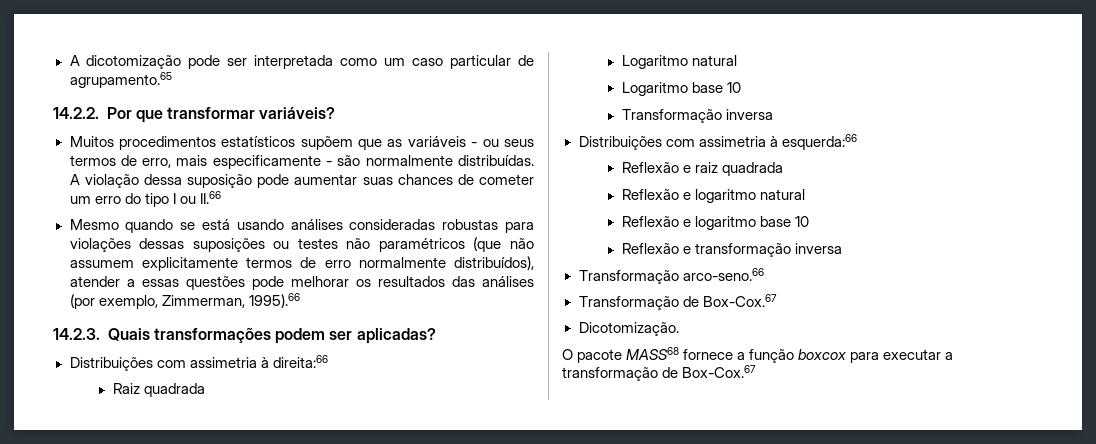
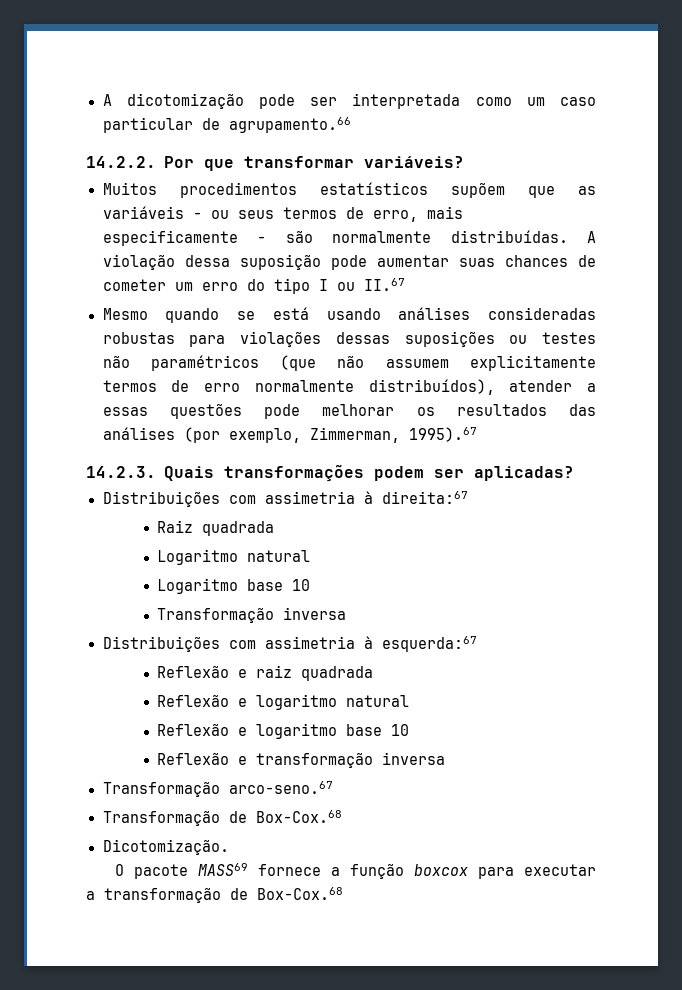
[69,72,172,88] agrupamento.65 -> [228,117,351,133] agrupamento.66
[199,191,221,204] II.66 -> [363,278,405,291] II.67
[248,293,300,308] 1995).66 -> [408,427,477,442] 1995).67
[272,355,328,368] direita:66 -> [381,491,468,504] direita:67
[781,134,857,150] esquerda:66 -> [381,636,477,652] esquerda:67
[682,268,764,281] arco-seno.66 -> [228,781,333,794] arco-seno.67
[702,294,777,307] Box-Cox.67 -> [255,810,342,823] Box-Cox.68
[626,347,680,360] MASS68 -> [197,863,248,876] MASS69
[682,365,757,378] Box-Cox.67 -> [257,887,343,900] Box-Cox.68

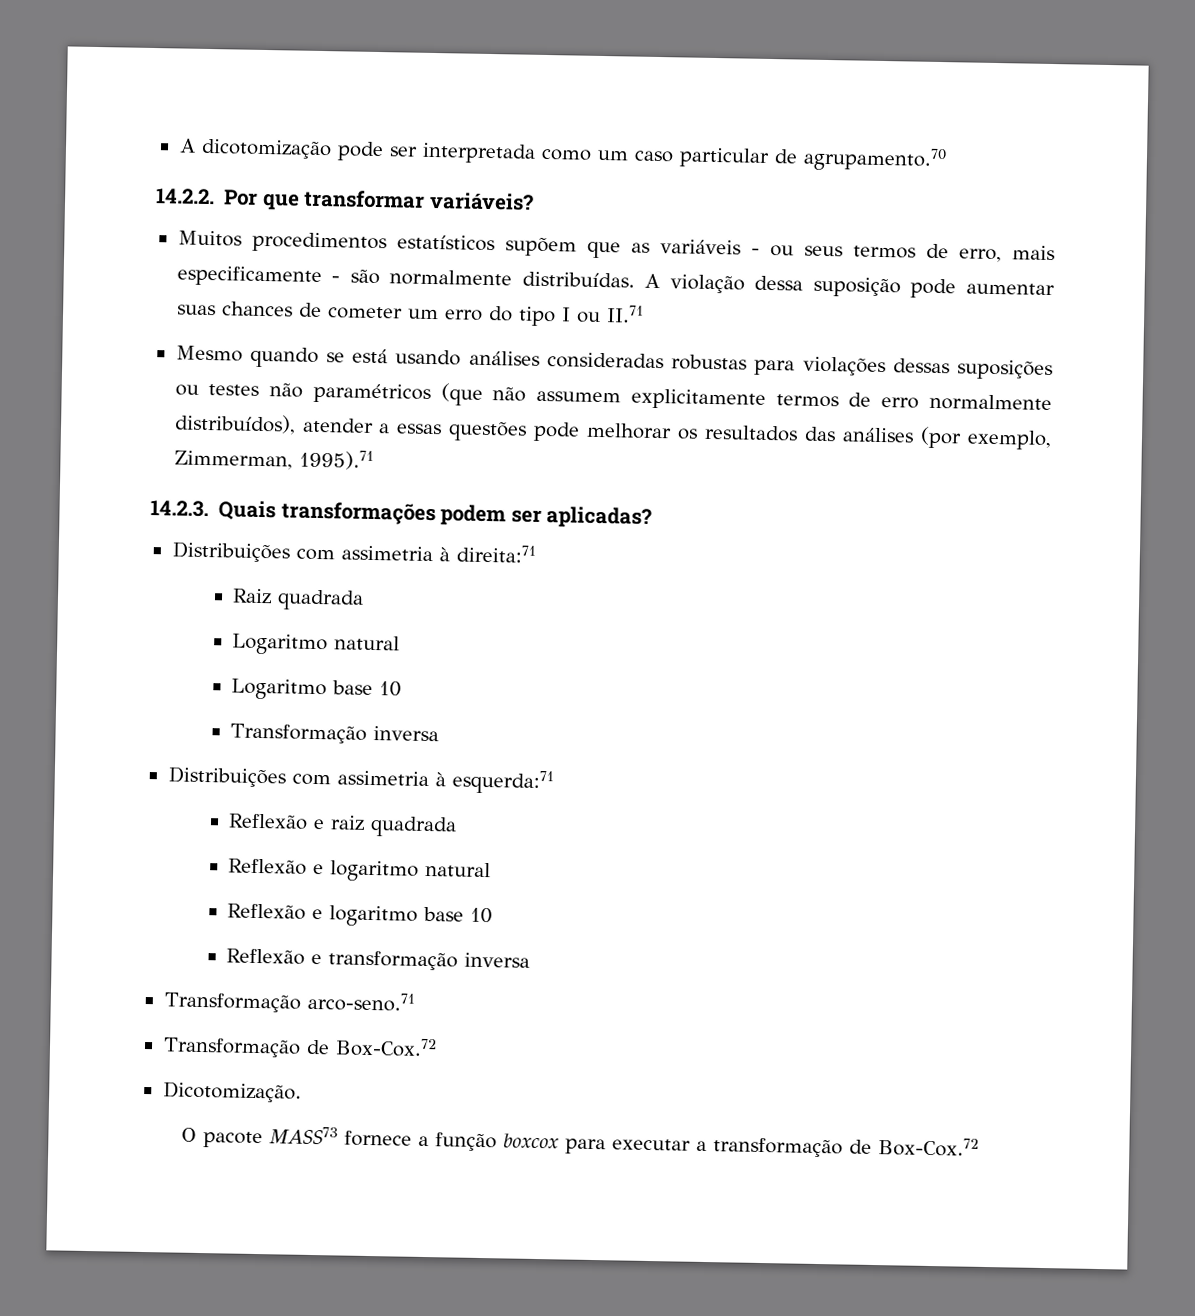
[228,117,351,133] agrupamento.66 -> [802,146,947,173] agrupamento.70
[363,278,405,291] II.67 -> [605,305,644,323] II.71
[408,427,477,442] 1995).67 -> [298,449,374,470] 1995).71
[381,491,468,504] direita:67 -> [455,544,536,563] direita:71
[381,636,477,652] esquerda:67 -> [451,769,554,795] esquerda:71
[228,781,333,794] arco-seno.67 -> [306,991,415,1012] arco-seno.71
[255,810,342,823] Box-Cox.68 -> [334,1037,437,1058] Box-Cox.72
[197,863,248,876] MASS69 -> [268,1126,338,1145] MASS73
[257,887,343,900] Box-Cox.68 -> [877,1137,979,1157] Box-Cox.72

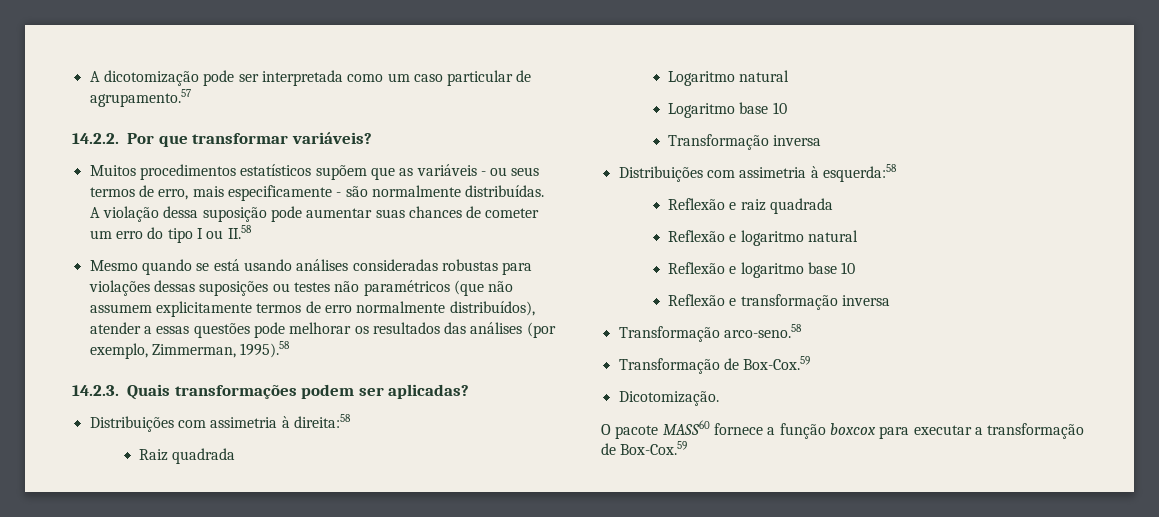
[802,146,947,173] agrupamento.70 -> [89,89,191,107] agrupamento.57
[605,305,644,323] II.71 -> [227,225,252,239] II.58
[298,449,374,470] 1995).71 -> [240,341,291,358] 1995).58
[455,544,536,563] direita:71 -> [293,414,351,428] direita:58
[451,769,554,795] esquerda:71 -> [822,164,897,182] esquerda:58
[306,991,415,1012] arco-seno.71 -> [723,324,802,338] arco-seno.58
[334,1037,437,1058] Box-Cox.72 -> [743,356,811,370] Box-Cox.59
[268,1126,338,1145] MASS73 -> [662,420,710,435] MASS60
[877,1137,979,1157] Box-Cox.72 -> [620,441,688,455] Box-Cox.59

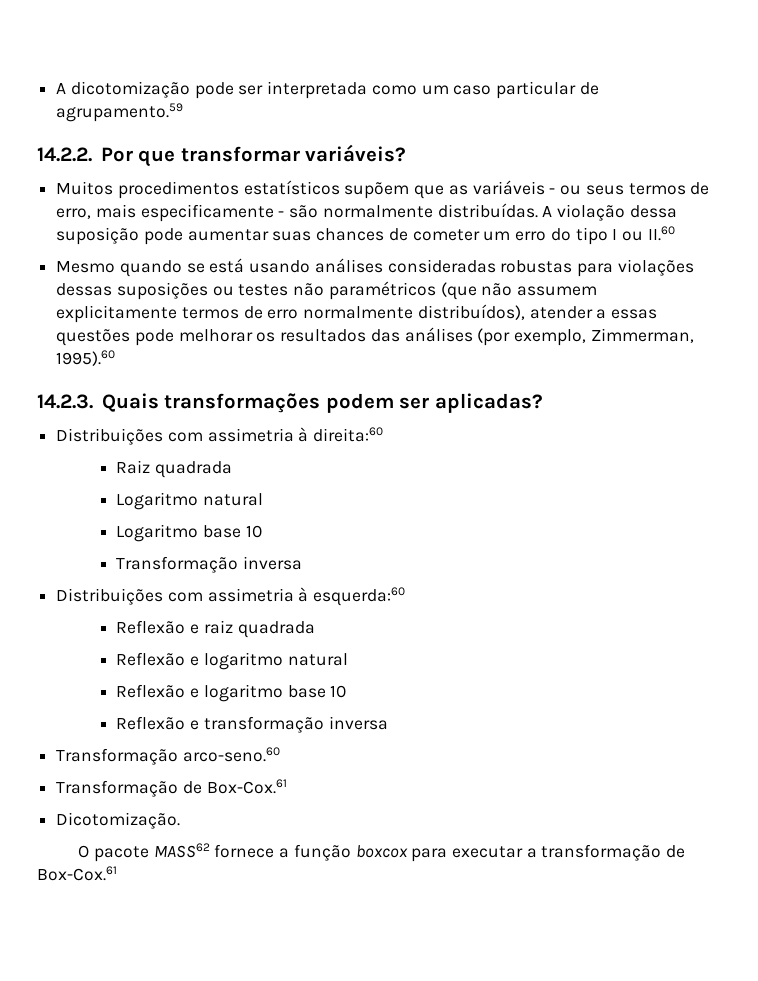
[89,89,191,107] agrupamento.57 -> [56,103,184,122] agrupamento.59
[227,225,252,239] II.58 -> [647,226,675,241] II.60
[240,341,291,358] 1995).58 -> [56,350,116,366] 1995).60
[293,414,351,428] direita:58 -> [313,427,384,442] direita:60
[822,164,897,182] esquerda:58 -> [313,587,406,606] esquerda:60
[723,324,802,338] arco-seno.58 -> [182,747,280,762] arco-seno.60
[743,356,811,370] Box-Cox.59 -> [206,779,287,794] Box-Cox.61
[662,420,710,435] MASS60 -> [153,843,210,858] MASS62
[620,441,688,455] Box-Cox.59 -> [37,866,117,881] Box-Cox.61

